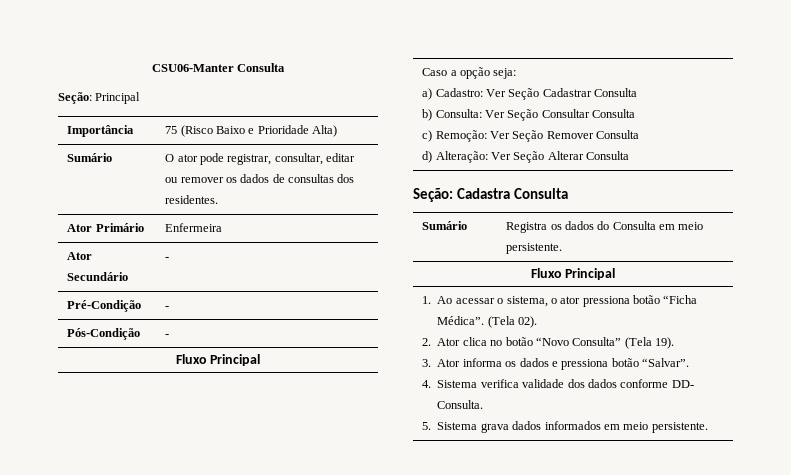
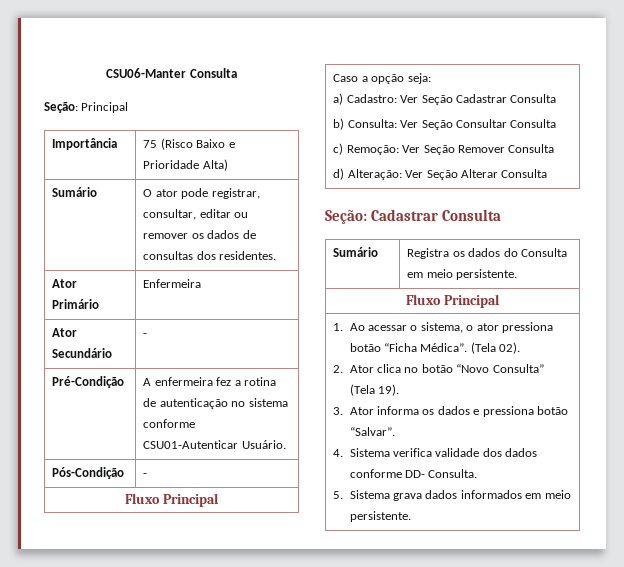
[165,306,170,309] - -> [143,377,276,386] [143,398,288,409] [143,419,196,428] [143,440,286,449] A enfermeira fez a rotina de autenticação no sistema conforme CSU01-Autenticar Usuário.
[456,188,510,199] Cadastra -> [371,209,439,221] Cadastrar

